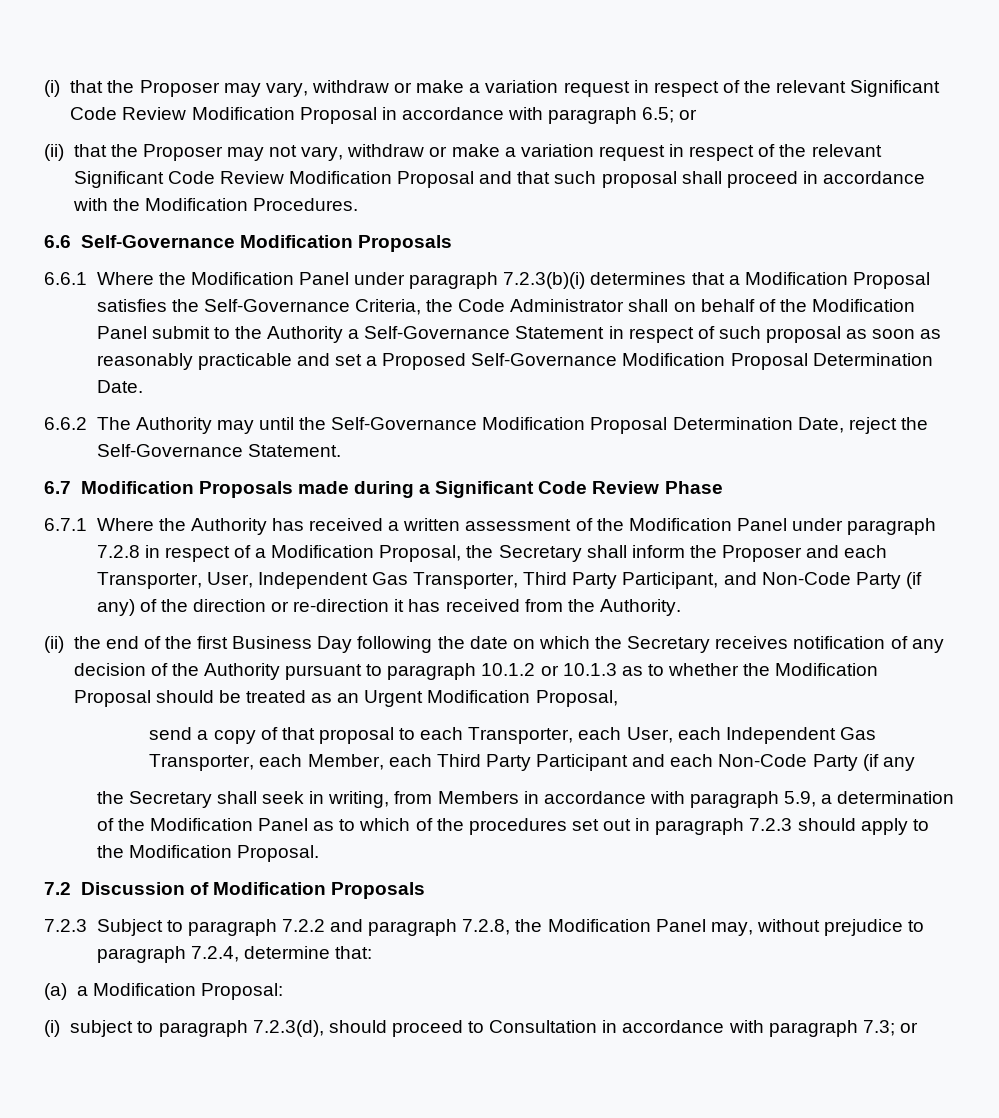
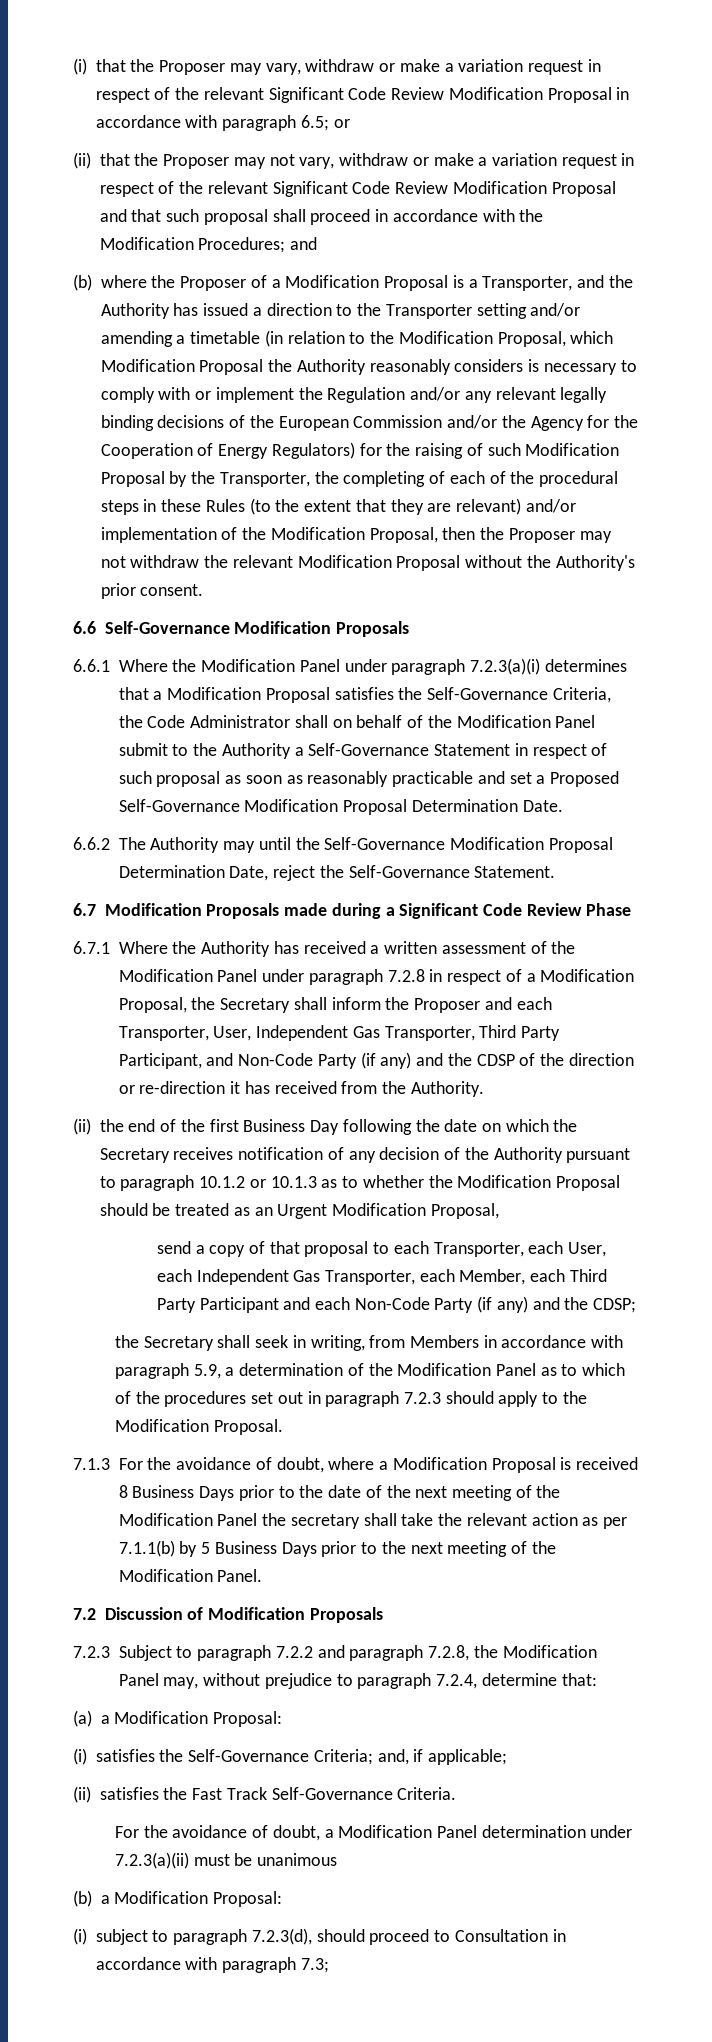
[252,198,358,211] Procedures. -> [198,237,318,253] [73,274,633,291] [100,303,581,319] [100,330,614,347] [100,359,637,375] [100,387,608,403] [100,415,639,431] [100,442,620,459] [100,471,619,487] [100,498,576,515] [100,527,612,543] [100,555,635,571] [100,583,204,599] Procedures; and // (b) where the Proposer of a Modification Proposal is a Transporter, and the Authority has issued a direction to the Transporter setting and/or amending a timetable (in relation to the Modification Proposal, which Modification Proposal the Authority reasonably considers is necessary to comply with or implement the Regulation and/or any relevant legally binding decisions of the European Commission and/or the Agency for the Cooperation of Energy Regulators) for the raising of such Modification Proposal by the Transporter, the completing of each of the procedural steps in these Rules (to the extent that they are relevant) and/or implementation of the Modification Proposal, then the Proposer may not withdraw the relevant Modification Proposal without the Authority's prior consent.
[503,272,586,289] 7.2.3(b)(i) -> [470,658,541,675] 7.2.3(a)(i)
(135, 607) none -> [416,1053,515,1066] and the CDSP
[882,757,915,771] any -> [496,1296,637,1313] any) and the CDSP;
(319, 853) none -> [73,1457,639,1473] [118,1485,561,1501] [118,1513,628,1529] [118,1540,556,1557] [118,1569,263,1582] // 7.1.3 For the avoidance of doubt, where a Modification Proposal is received 8 Business Days prior to the date of the next meeting of the Modification Panel the secretary shall take the relevant action as per 7.1.1(b) by 5 Business Days prior to the next meeting of the Modification Panel.
(283, 991) none -> [73,1748,508,1765] [73,1786,457,1803] [114,1825,633,1841] [114,1852,338,1869] [73,1890,283,1907] // (i) satisfies the Self-Governance Criteria; and, if applicable; // (ii) satisfies the Fast Track Self-Governance Criteria. // For the avoidance of doubt, a Modification Panel determination under 7.2.3(a)(ii) must be unanimous // (b) a Modification Proposal:
[900,1022,919,1033] or -> (329, 1965) none

